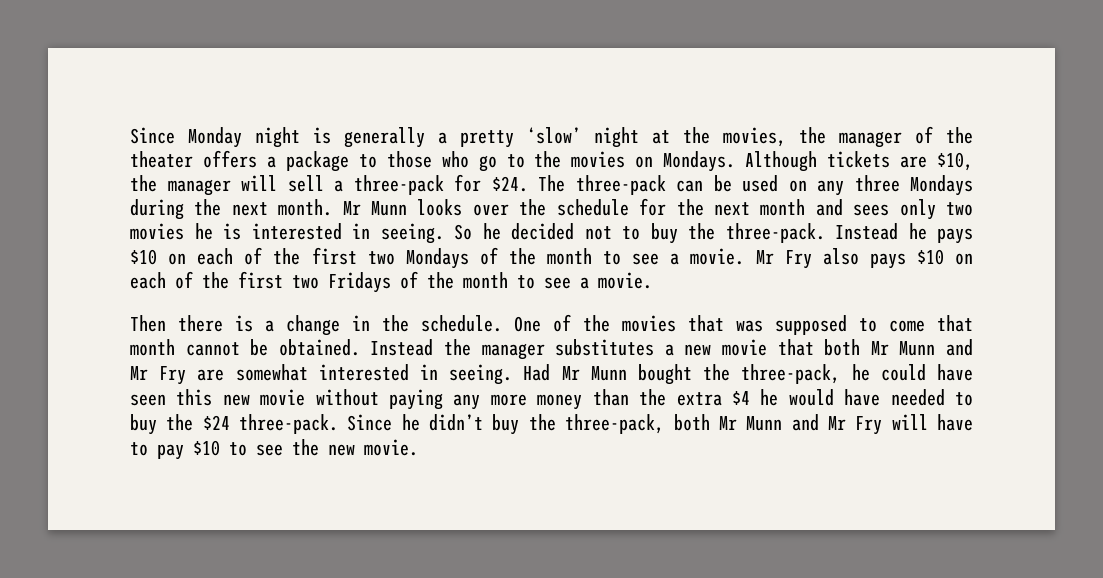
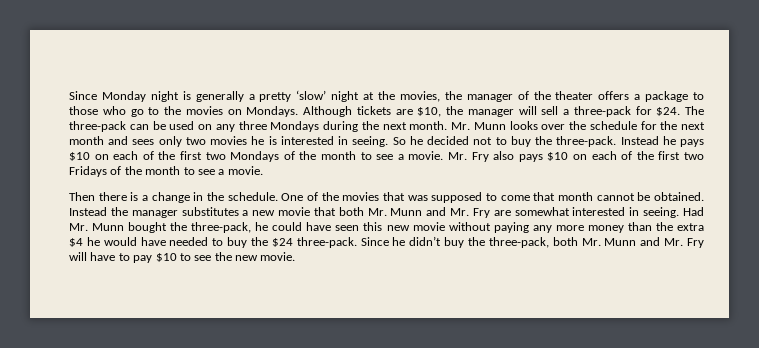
[342,201,361,215] Mr -> [451,122,470,130] Mr.
[755,250,774,264] Mr -> [448,152,468,160] Mr.
[870,339,974,356] [130,366,148,380] Mr Munn and Mr -> [367,207,470,216] Mr. Munn and Mr.
[561,366,580,380] Mr -> [69,223,88,231] Mr.
[718,414,846,431] Mr Munn and Mr -> [581,237,684,246] Mr. Munn and Mr.

